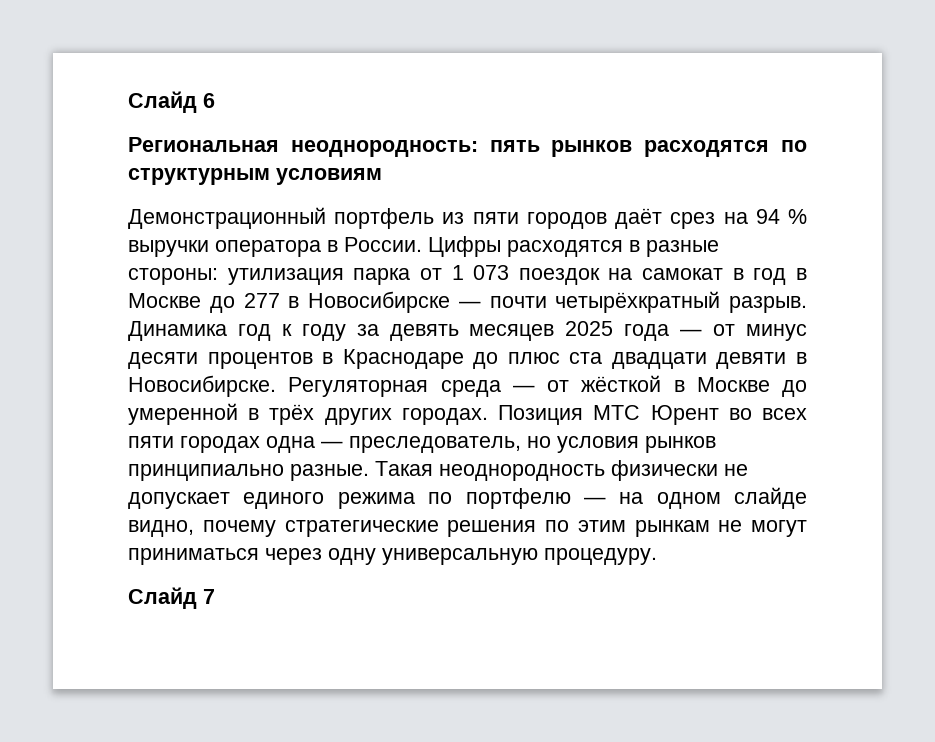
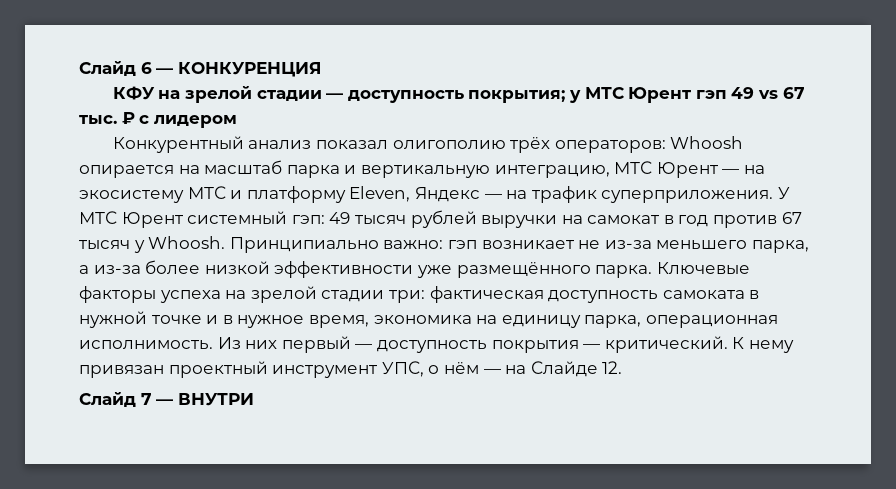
[128,137,807,157] [128,168,382,185] [128,207,807,229] [128,236,719,257] [128,265,807,285] [128,291,807,313] [128,321,807,341] [128,349,807,369] [128,375,807,397] [128,403,807,425] [128,436,716,453] [128,460,748,481] [128,487,807,509] [128,520,807,537] [128,548,657,565] // Региональная неоднородность: пять рынков расходятся по структурным условиям // Демонстрационный портфель из пяти городов даёт срез на 94 % выручки оператора в России. Цифры расходятся в разные стороны: утилизация парка от 1 073 поездок на самокат в год в Москве до 277 в Новосибирске — почти четырёхкратный разрыв. Динамика год к году за девять месяцев 2025 года — от минус десяти процентов в Краснодаре до плюс ста двадцати девяти в Новосибирске. Регуляторная среда — от жёсткой в Москве до умеренной в трёх других городах. Позиция МТС Юрент во всех пяти городах одна — преследователь, но условия рынков принципиально разные. Такая неоднородность физически не допускает единого режима по портфелю — на одном слайде видно, почему стратегические решения по этим рынкам не могут приниматься через одну универсальную процедуру. -> [156,62,321,77] [112,86,805,103] [79,112,237,128] [112,136,744,153] [79,160,765,178] [79,186,790,203] [79,210,802,228] [79,236,809,253] [79,260,750,278] [79,286,760,303] [79,311,778,328] [79,336,794,353] [79,361,623,378] — КОНКУРЕНЦИЯ // КФУ на зрелой стадии — доступность покрытия; у МТС Юрент гэп 49 vs 67 тыс. ₽ с лидером // Конкурентный анализ показал олигополию трёх операторов: Whoosh опирается на масштаб парка и вертикальную интеграцию, МТС Юрент — на экосистему МТС и платформу Eleven, Яндекс — на трафик суперприложения. У МТС Юрент системный гэп: 49 тысяч рублей выручки на самокат в год против 67 тысяч у Whoosh. Принципиально важно: гэп возникает не из-за меньшего парка, а из-за более низкой эффективности уже размещённого парка. Ключевые факторы успеха на зрелой стадии три: фактическая доступность самоката в нужной точке и в нужное время, экономика на единицу парка, операционная исполнимость. Из них первый — доступность покрытия — критический. К нему привязан проектный инструмент УПС, о нём — на Слайде 12.
(215, 596) none -> [156,393,254,406] — ВНУТРИ

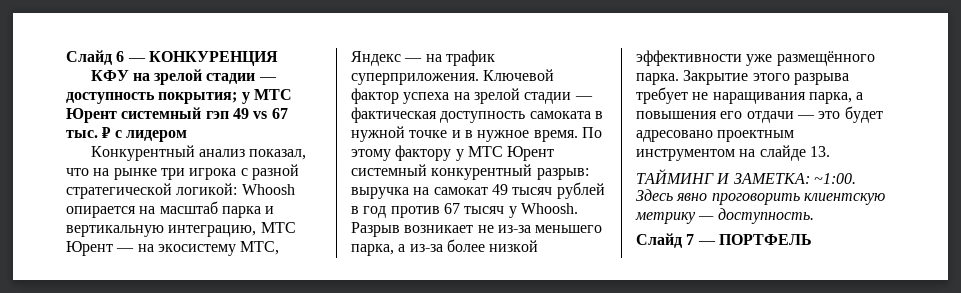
(692, 95) none -> [121,107,202,119] системный
[316,137,666,153] показал олигополию трёх операторов: -> [249,149,307,160] [66,164,299,180] [66,183,238,199] показал, что на рынке три игрока с разной стратегической логикой:
[187,186,411,203] МТС и платформу Eleven, -> [240,241,280,255] МТС,
[777,187,790,200] [79,210,660,228] У МТС Юрент системный гэп: 49 тысяч рублей выручки на самокат -> [483,69,555,81] [351,88,593,104] [351,107,603,123] [351,126,602,142] [351,145,555,161] [351,164,589,180] [351,182,605,199] Ключевой фактор успеха на зрелой стадии — фактическая доступность самоката в нужной точке и в нужное время. По этому фактору у МТС Юрент системный конкурентный разрыв: выручка на самокат 49 тысяч рублей
[229,237,477,253] Принципиально важно: гэп -> [351,222,400,237] Разрыв
[656,262,750,275] [79,286,760,303] [79,311,778,328] [79,336,794,353] [79,361,623,378] Ключевые факторы успеха на зрелой стадии три: фактическая доступность самоката в нужной точке и в нужное время, экономика на единицу парка, операционная исполнимость. Из них первый — доступность покрытия — критический. К нему привязан проектный инструмент УПС, о нём — на Слайде 12. -> [683,70,849,85] [636,87,864,104] [636,106,883,123] [636,130,795,142] [636,145,830,161] [636,169,856,184] [636,189,885,205] [635,208,814,224] Закрытие этого разрыва требует не наращивания парка, а повышения его отдачи — это будет адресовано проектным инструментом на слайде 13. // ТАЙМИНГ И ЗАМЕТКА: ~1:00. Здесь явно проговорить клиентскую метрику — доступность.
[177,393,254,406] ВНУТРИ -> [718,234,812,245] ПОРТФЕЛЬ

